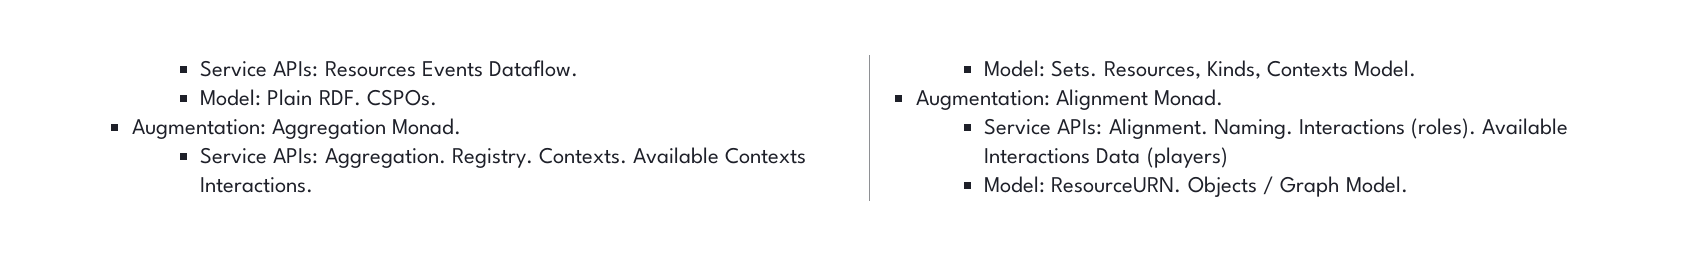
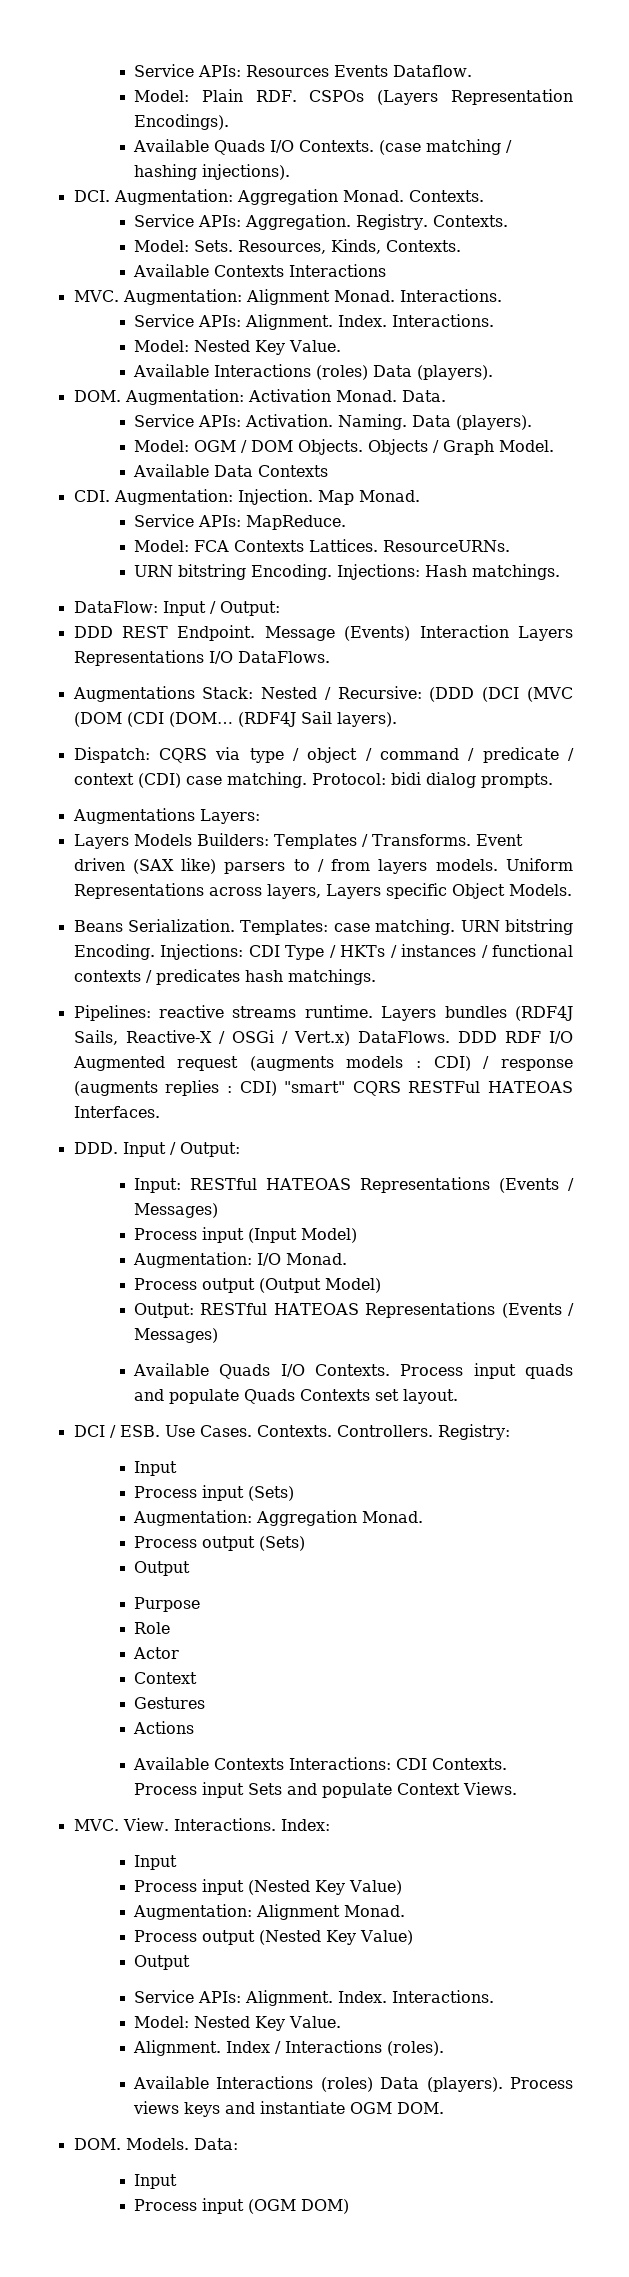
[366,89,437,106] [131,118,461,139] CSPOs. // Augmentation: Aggregation Monad. -> [309,89,573,105] [134,114,230,130] [133,139,513,155] [134,164,291,180] [73,189,484,205] CSPOs (Layers Representation Encodings). // Available Quads I/O Contexts. (case matching / hashing injections). // DCI. Augmentation: Aggregation Monad. Contexts.
[632,147,806,164] [200,177,314,193] Available Contexts Interactions. -> (508, 221) none
[1266,60,1416,77] [915,89,1223,110] [984,118,1293,139] Contexts Model. // Augmentation: Alignment Monad. // Service APIs: Alignment. Naming. -> [386,240,462,252] [133,264,387,277] [73,289,502,305] [134,314,495,330] [134,340,342,355] [133,364,494,380] [73,389,446,405] [134,414,533,430] [134,439,555,455] [133,464,329,477] [73,489,420,505] [134,514,347,530] [134,539,511,552] [134,564,561,580] [73,601,280,616] [73,625,573,641] [73,650,330,666] [72,686,573,702] [73,711,397,727] [73,747,574,763] [73,772,553,788] [72,808,260,824] [73,833,523,849] [73,858,573,874] [73,883,572,899] [73,919,573,935] [73,944,574,960] [73,969,376,985] [73,1005,573,1021] [73,1030,574,1046] [72,1056,573,1071] [73,1080,574,1096] [73,1106,160,1118] [73,1142,240,1157] [134,1177,574,1193] [134,1203,219,1218] [134,1227,358,1243] [133,1252,348,1268] [134,1278,382,1293] [134,1302,574,1318] [134,1328,219,1343] [133,1363,573,1379] [134,1389,459,1404] [73,1424,510,1440] [134,1461,178,1476] [134,1485,295,1501] [133,1510,424,1526] [134,1536,306,1551] [134,1561,191,1576] [134,1597,201,1612] [134,1622,171,1634] [133,1647,180,1659] [134,1672,198,1684] [134,1697,206,1709] [133,1721,195,1734] [133,1757,508,1770] [134,1782,518,1798] [73,1818,330,1831] [134,1855,178,1870] [134,1879,403,1895] [133,1904,406,1920] [134,1930,414,1945] [134,1955,191,1970] [134,1990,495,2006] [134,2016,342,2031] [133,2040,282,2056] Contexts. // Available Contexts Interactions // MVC. Augmentation: Alignment Monad. Interactions. // Service APIs: Alignment. Index. Interactions. // Model: Nested Key Value. // Available Interactions (roles) Data (players). // DOM. Augmentation: Activation Monad. Data. // Service APIs: Activation. Naming. Data (players). // Model: OGM / DOM Objects. Objects / Graph Model. // Available Data Contexts // CDI. Augmentation: Injection. Map Monad. // Service APIs: MapReduce. // Model: FCA Contexts Lattices. ResourceURNs. // URN bitstring Encoding. Injections: Hash matchings. // DataFlow: Input / Output: // DDD REST Endpoint. Message (Events) Interaction Layers Representations I/O DataFlows. // Augmentations Stack: Nested / Recursive: (DDD (DCI (MVC (DOM (CDI (DOM… (RDF4J Sail layers). // Dispatch: CQRS via type / object / command / predicate / context (CDI) case matching. Protocol: bidi dialog prompts. // Augmentations Layers: // Layers Models Builders: Templates / Transforms. Event driven (SAX like) parsers to / from layers models. Uniform Representations across layers, Layers specific Object Models. // Beans Serialization. Templates: case matching. URN bitstring Encoding. Injections: CDI Type / HKTs / instances / functional contexts / predicates hash matchings. // Pipelines: reactive streams runtime. Layers bundles (RDF4J Sails, Reactive-X / OSGi / Vert.x) DataFlows. DDD RDF I/O Augmented request (augments models : CDI) / response (augments replies : CDI) "smart" CQRS RESTFul HATEOAS Interfaces. // DDD. Input / Output: // Input: RESTful HATEOAS Representations (Events / Messages) // Process input (Input Model) // Augmentation: I/O Monad. // Process output (Output Model) // Output: RESTful HATEOAS Representations (Events / Messages) // Available Quads I/O Contexts. Process input quads and populate Quads Contexts set layout. // DCI / ESB. Use Cases. Contexts. Controllers. Registry: // Input // Process input (Sets) // Augmentation: Aggregation Monad. // Process output (Sets) // Output // Purpose // Role // Actor // Context // Gestures // Actions // Available Contexts Interactions: CDI Contexts. Process input Sets and populate Context Views. // MVC. View. Interactions. Index: // Input // Process input (Nested Key Value) // Augmentation: Alignment Monad. // Process output (Nested Key Value) // Output // Service APIs: Alignment. Index. Interactions. // Model: Nested Key Value. // Alignment. Index /
[1481,118,1568,135] [984,147,1228,168] [984,176,1408,197] Available Interactions Data (players) // Model: ResourceURN. Objects / Graph Model. -> [133,2076,574,2092] [133,2101,445,2117] [73,2138,238,2150] [134,2174,178,2189] [134,2198,350,2214] // Available Interactions (roles) Data (players). Process views keys and instantiate OGM DOM. // DOM. Models. Data: // Input // Process input (OGM DOM)

